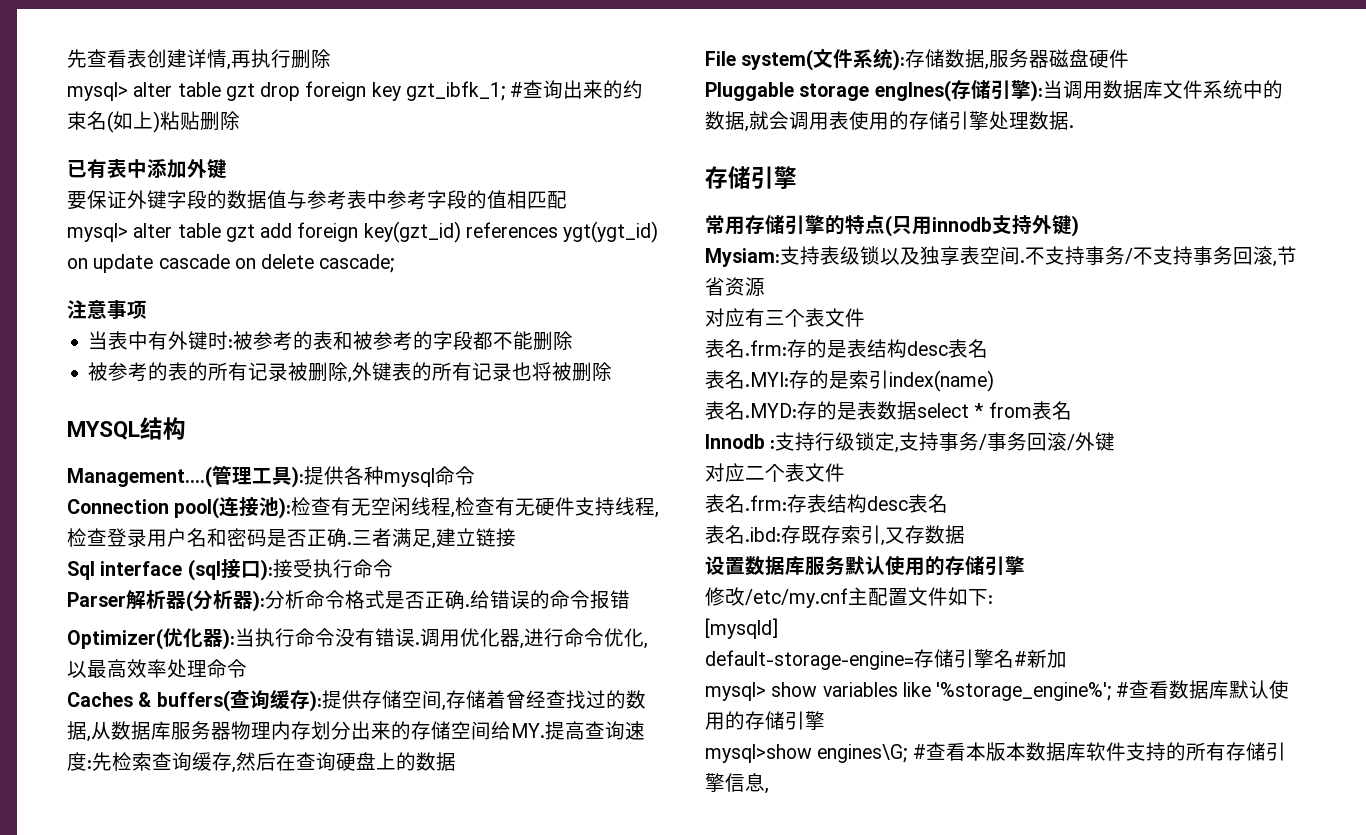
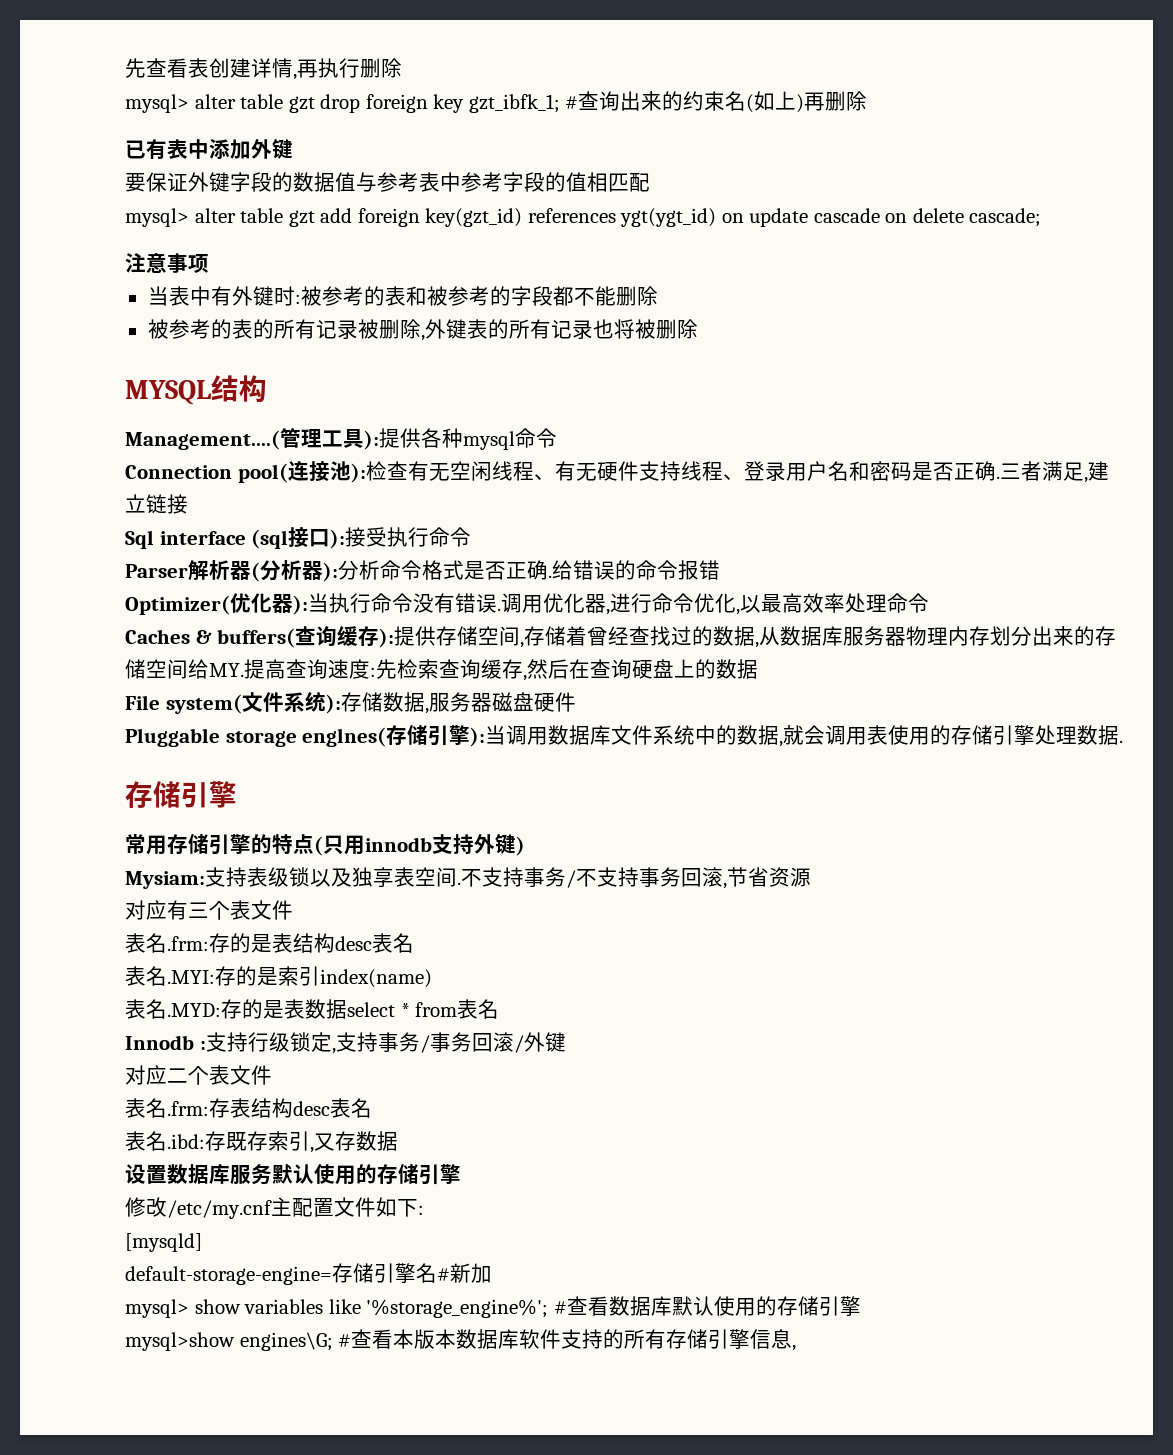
[160,111,200,130] 粘贴 -> [804,92,826,111] 再
[451,497,496,518] ,检查 -> [533,474,555,480] 、
[655,512,660,518] [67,528,107,547] ,检查 -> [722,474,744,480] 、

